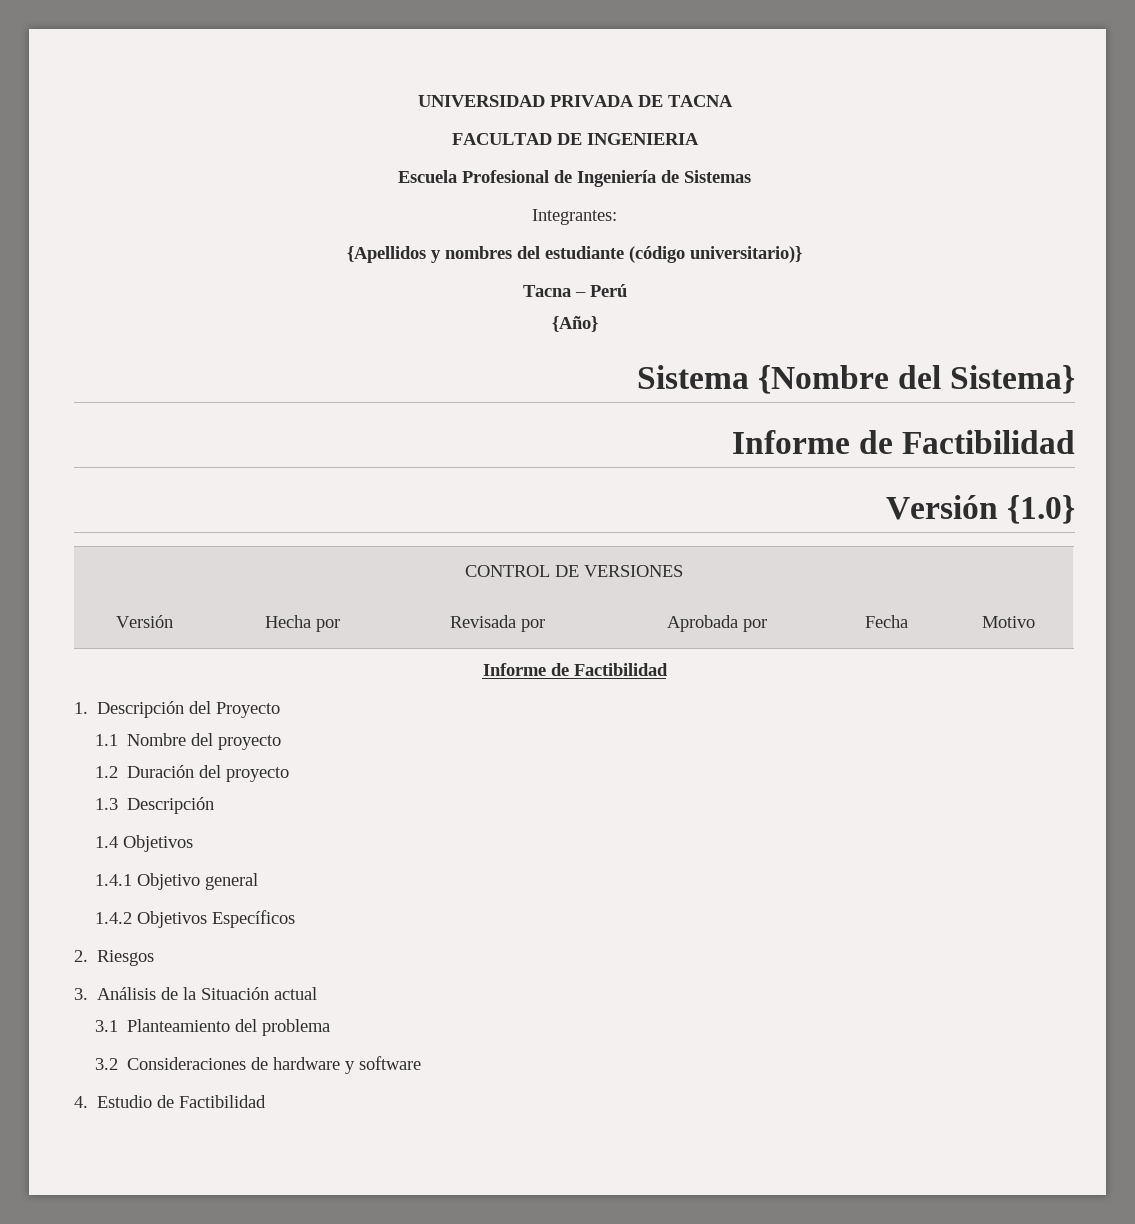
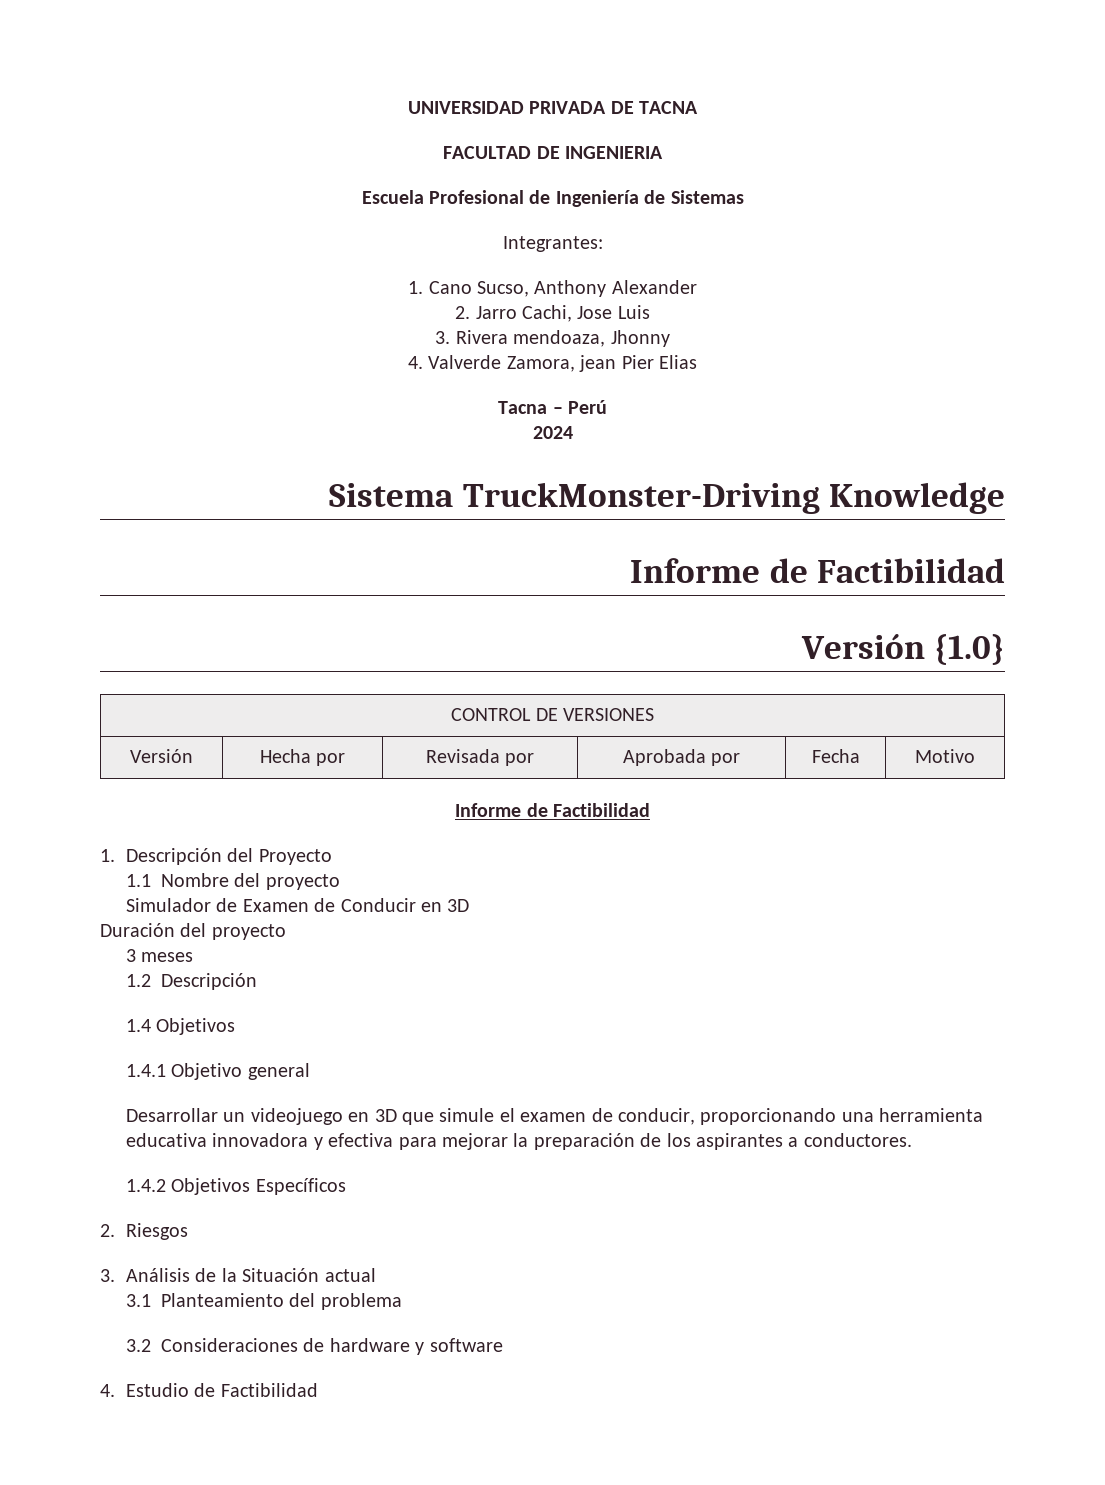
[347,246,802,263] {Apellidos y nombres del estudiante (código universitario)} -> [408,280,697,297] [455,305,650,322] [435,330,670,347] [408,355,697,372] 1. Cano Sucso, Anthony Alexander // 2. Jarro Cachi, Jose Luis // 3. Rivera mendoaza, Jhonny // 4. Valverde Zamora, jean Pier Elias
[551,316,598,332] {Año} -> [532,426,573,439] 2024
[757,365,1075,394] {Nombre del Sistema} -> [462,482,1005,514] TruckMonster-Driving Knowledge
[95,766,119,778] 1.2 -> [126,898,470,912] Simulador de Examen de Conducir en 3D //
[95,798,119,810] 1.3 -> [126,949,194,962] [126,974,152,987] 3 meses // 1.2
(259, 881) none -> [126,1108,984,1125] [126,1133,912,1150] // Desarrollar un videojuego en 3D que simule el examen de conducir, proporcionando una herramienta educativa innovadora y efectiva para mejorar la preparación de los aspirantes a conductores.

